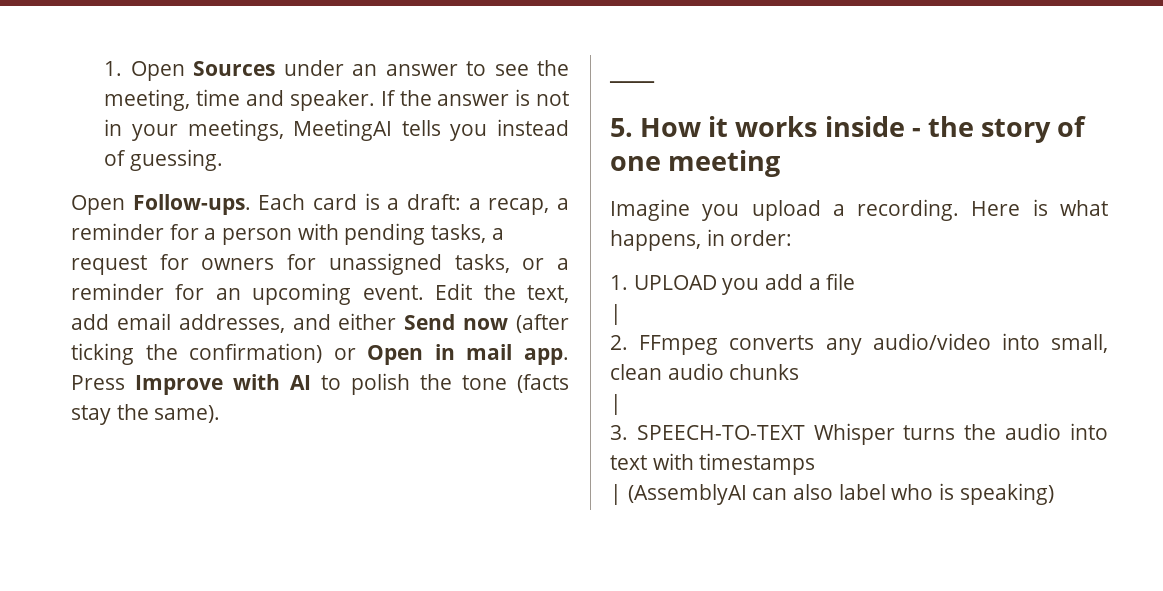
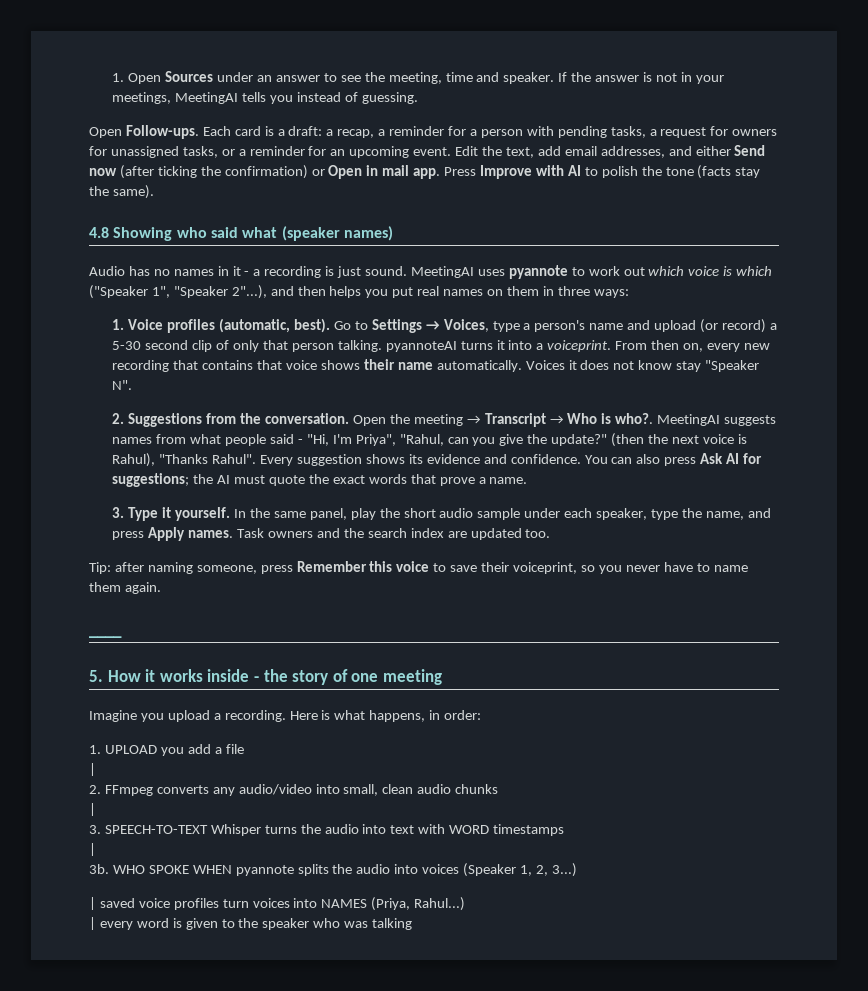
(221, 414) none -> [89,226,393,241] [89,265,773,279] [89,285,629,299] [112,318,777,333] [112,340,770,352] [112,359,760,372] [112,380,133,390] [112,413,777,427] [112,433,747,447] [112,453,763,467] [112,473,528,487] [112,507,771,521] [112,527,551,541] [89,561,748,574] [89,582,161,594] // 4.8 Showing who said what (speaker names) // Audio has no names in it - a recording is just sound. MeetingAI uses pyannote to work out which voice is which ("Speaker 1", "Speaker 2"...), and then helps you put real names on them in three ways: // 1. Voice profiles (automatic, best). Go to Settings → Voices, type a person's name and upload (or record) a 5-30 second clip of only that person talking. pyannoteAI turns it into a voiceprint. From then on, every new recording that contains that voice shows their name automatically. Voices it does not know stay "Speaker N". // 2. Suggestions from the conversation. Open the meeting → Transcript → Who is who?. MeetingAI suggests names from what people said - "Hi, I'm Priya", "Rahul, can you give the update?" (then the next voice is Rahul), "Thanks Rahul". Every suggestion shows its evidence and confidence. You can also press Ask AI for suggestions; the AI must quote the exact words that prove a name. // 3. Type it yourself. In the same panel, play the short audio sample under each speaker, type the name, and press Apply names. Task owners and the search index are updated too. // Tip: after naming someone, press Remember this voice to save their voiceprint, so you never have to name them again.
(694, 461) none -> [449,825,490,834] WORD
[627,483,1054,505] (AssemblyAI can also label who is speaking) -> [89,863,577,877] [89,897,466,911] [89,917,413,930] // 3b. WHO SPOKE WHEN pyannote splits the audio into voices (Speaker 1, 2, 3...) // | saved voice profiles turn voices into NAMES (Priya, Rahul...) // | every word is given to the speaker who was talking

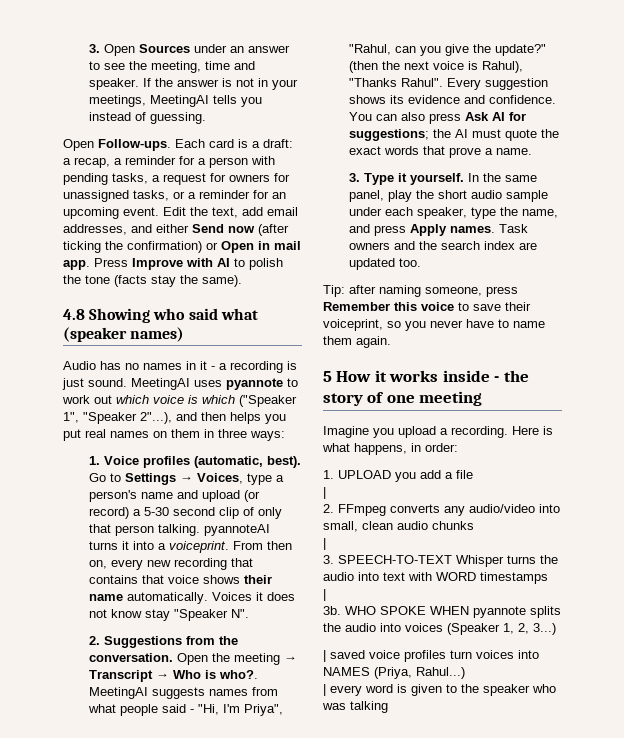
[112,73,125,82] 1. -> [88,44,100,53] 3.
[89,635,122,638] [89,670,103,682] ____ // 5. -> [323,371,332,382] 5

